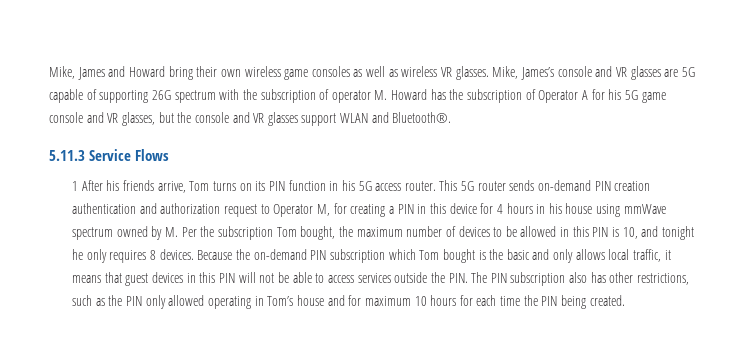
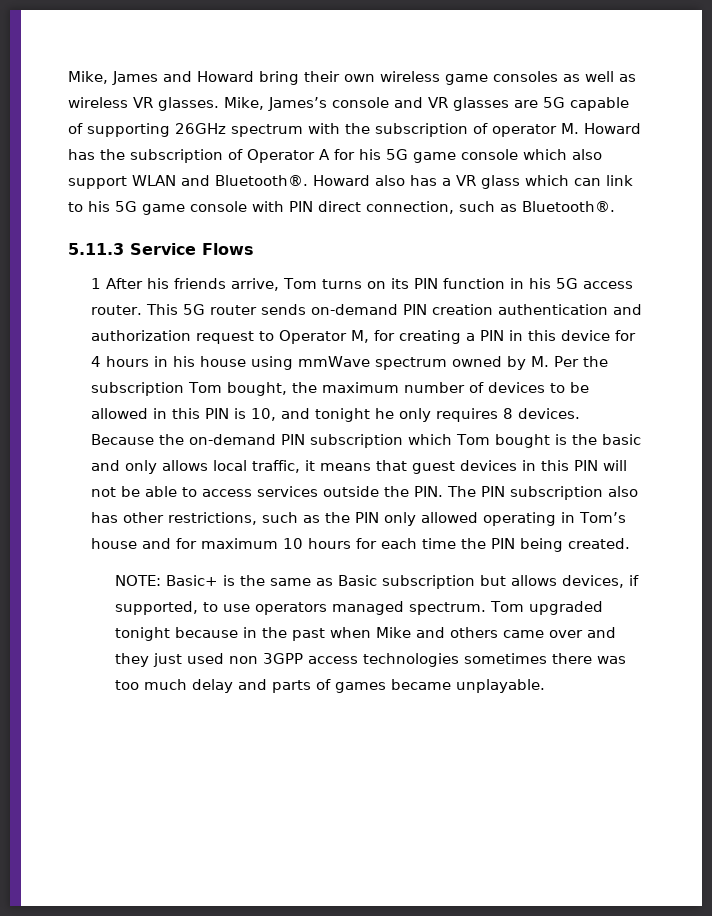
[151,90,171,100] 26G -> [175,123,226,134] 26GHz
[86,112,389,126] and VR glasses, but the console and VR glasses support WLAN and -> [523,149,602,160] [68,175,633,189] [68,201,517,215] which also support WLAN and Bluetooth®. Howard also has a VR glass which can link to his 5G game console with PIN direct connection, such as
(625, 300) none -> [114,575,639,589] [114,601,603,615] [114,627,616,641] [114,653,626,667] [114,679,545,693] // NOTE: Basic+ is the same as Basic subscription but allows devices, if supported, to use operators managed spectrum. Tom upgraded tonight because in the past when Mike and others came over and they just used non 3GPP access technologies sometimes there was too much delay and parts of games became unplayable.

